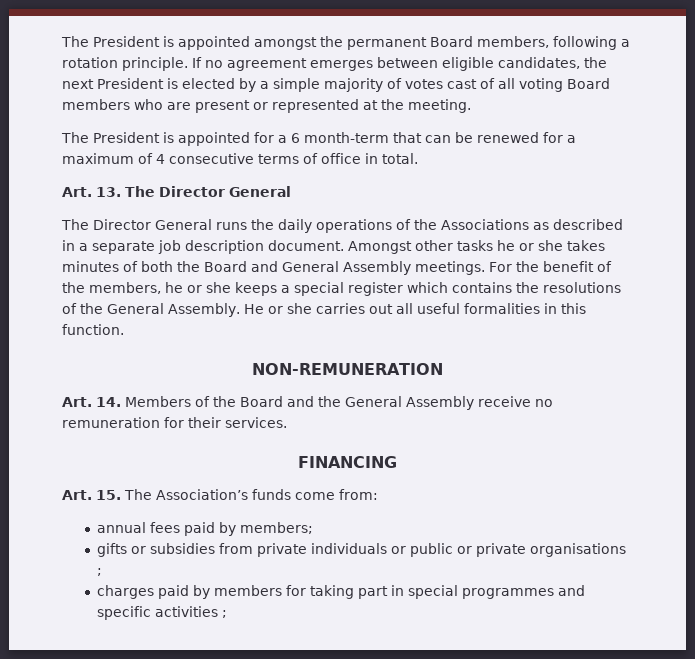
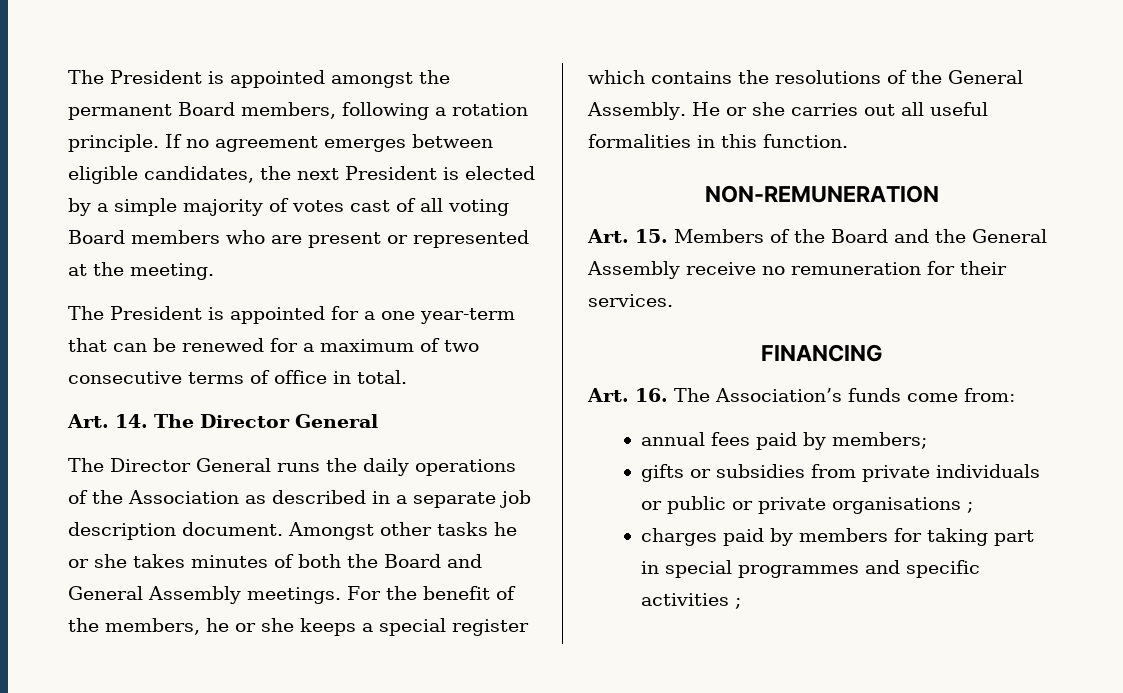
[291,132,389,143] 6 month-term -> [381,308,515,324] one year-term
[156,154,165,164] 4 -> [444,340,479,352] two
[96,187,121,197] 13. -> [115,414,148,428] 14.
[441,219,529,230] Associations -> [128,490,239,504] Association
[96,397,121,407] 14. -> [635,229,668,243] 15.
[96,490,121,500] 15. -> [635,388,668,402] 16.

